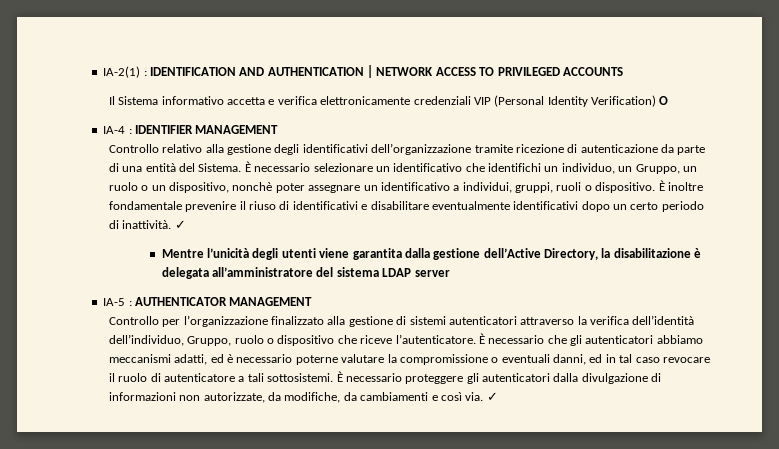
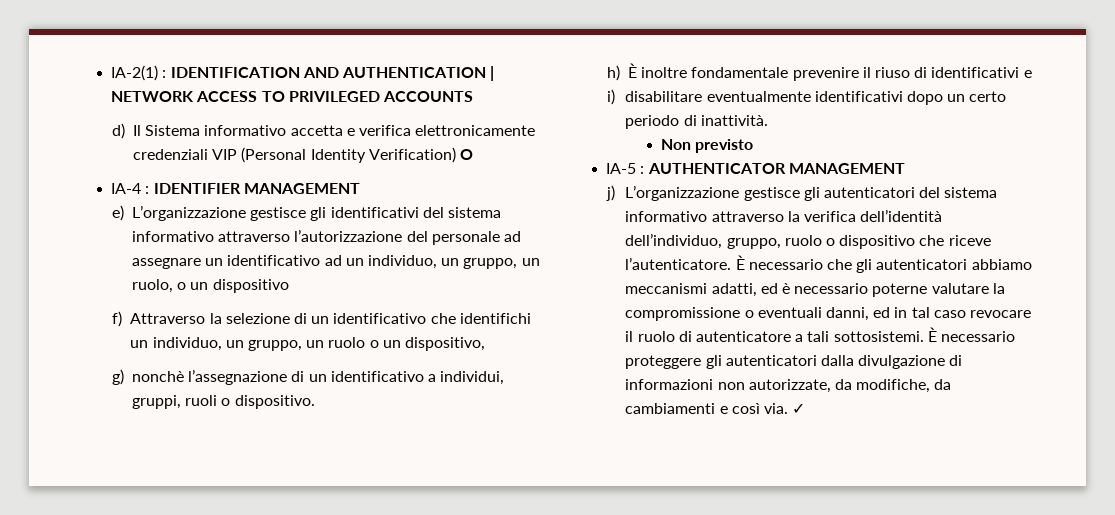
(623, 71) none -> [112,123,126,139] d)
[108,143,706,155] [108,161,373,172] Controllo relativo alla gestione degli identificativi dell’organizzazione tramite ricezione di autenticazione da parte di una entità del Sistema. È necessario selezionare -> [112,205,501,221] [132,229,521,245] [132,255,540,269] [132,279,289,293] [112,311,308,327] e) L’organizzazione gestisce gli identificativi del sistema informativo attraverso l’autorizzazione del personale ad assegnare un identificativo ad un individuo, un gruppo, un ruolo, o un dispositivo // f) Attraverso la selezione di
[635,164,680,174] Gruppo, -> [248,340,303,351] gruppo,
[232,182,361,193] nonchè poter assegnare -> [112,369,305,385] // g) nonchè l’assegnazione di
(656, 187) none -> [607,65,621,81] // h)
(368, 207) none -> [607,89,616,105] // i)
[174,220,186,229] [161,248,702,260] [161,267,450,279] [103,297,313,306] [108,315,517,327] ✓ // Mentre l’unicità degli utenti viene garantita dalla gestione dell’Active Directory, la disabilitazione è delegata all’amministratore del sistema LDAP server // IA-5 : AUTHENTICATOR MANAGEMENT // Controllo per l’organizzazione finalizzato alla gestione di sistemi autenticatori -> [660,139,753,153] [606,163,905,174] [606,185,998,201] [625,211,708,222] // Non previsto // IA-5 : AUTHENTICATOR MANAGEMENT // j) L’organizzazione gestisce gli autenticatori del sistema informativo
[187,336,232,346] Gruppo, -> [726,238,781,249] gruppo,

